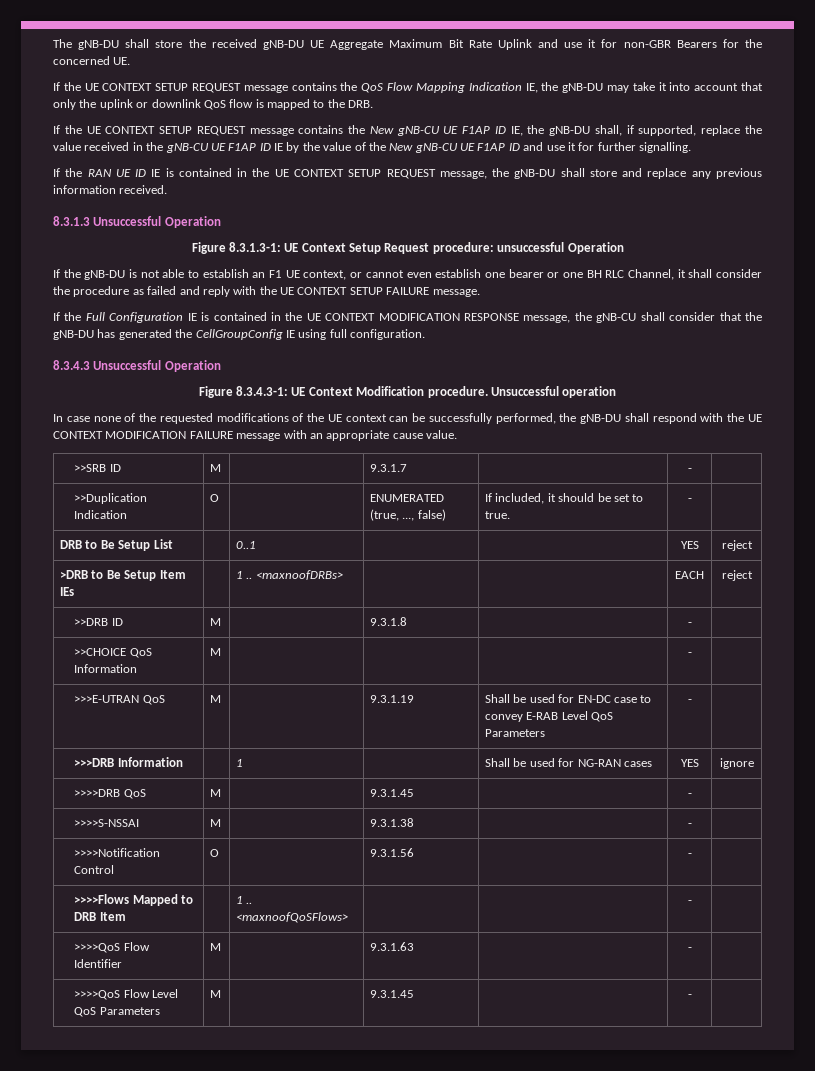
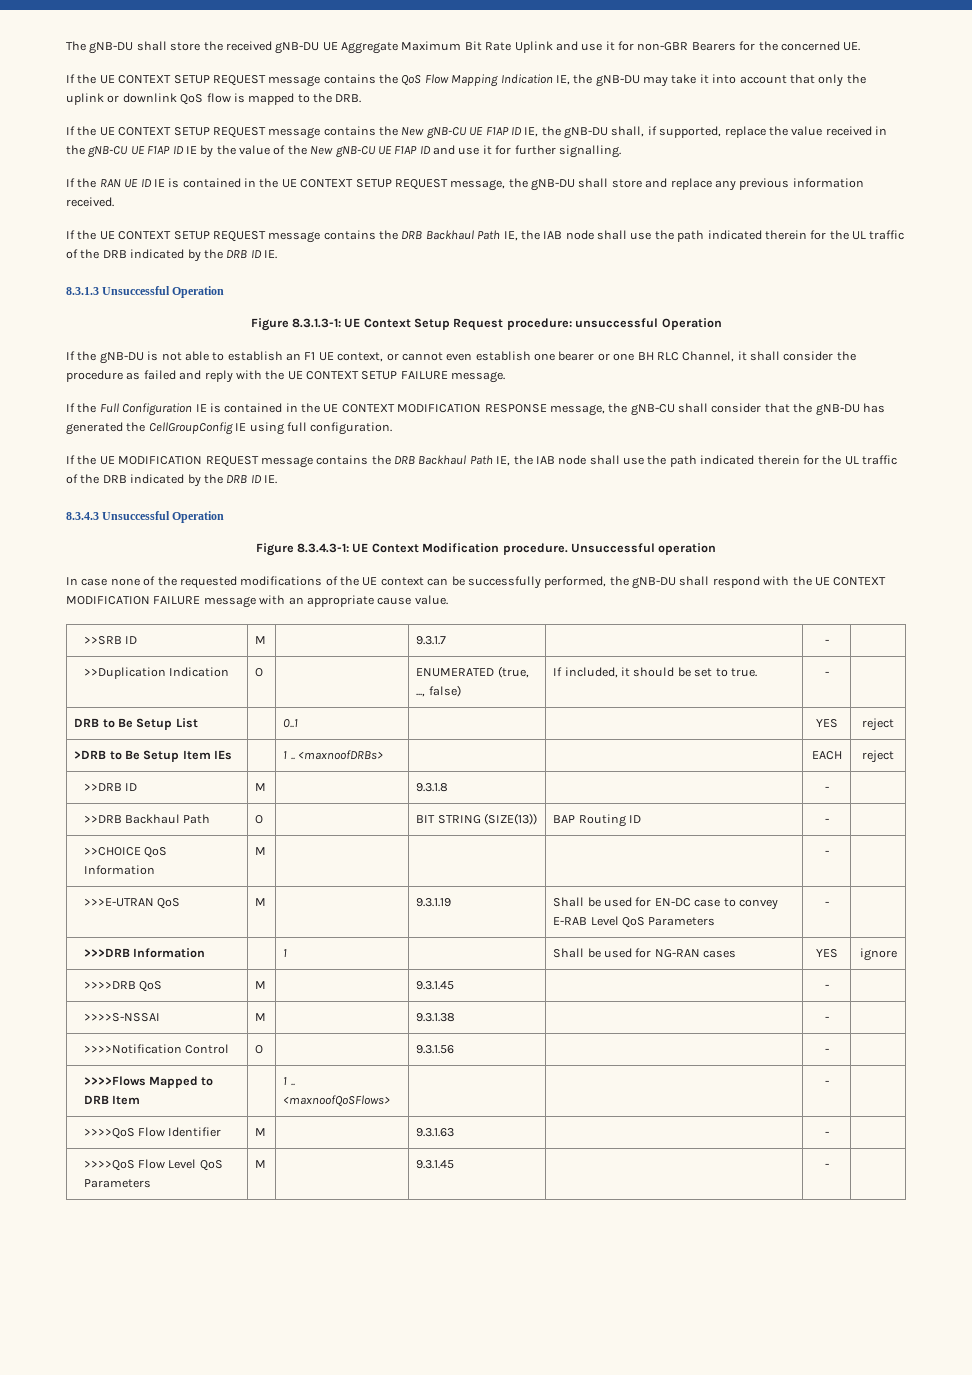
(168, 189) none -> [66,230,905,243] [66,249,277,262] // If the UE CONTEXT SETUP REQUEST message contains the DRB Backhaul Path IE, the IAB node shall use the path indicated therein for the UL traffic of the DRB indicated by the DRB ID IE.
(425, 334) none -> [66,455,897,468] [66,474,277,487] // If the UE MODIFICATION REQUEST message contains the DRB Backhaul Path IE, the IAB node shall use the path indicated therein for the UL traffic of the DRB indicated by the DRB ID IE.
(692, 624) none -> [83,814,211,824] [255,815,264,824] [416,813,538,825] [553,814,642,827] [824,818,829,823] // >>DRB Backhaul Path | O | | BIT STRING (SIZE(13)) | BAP Routing ID | - |

